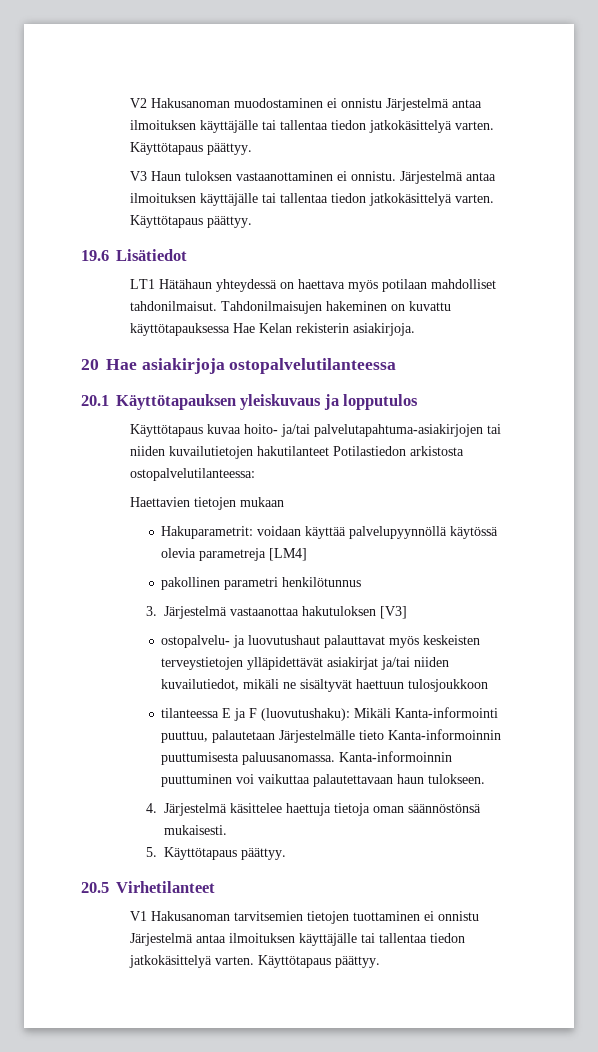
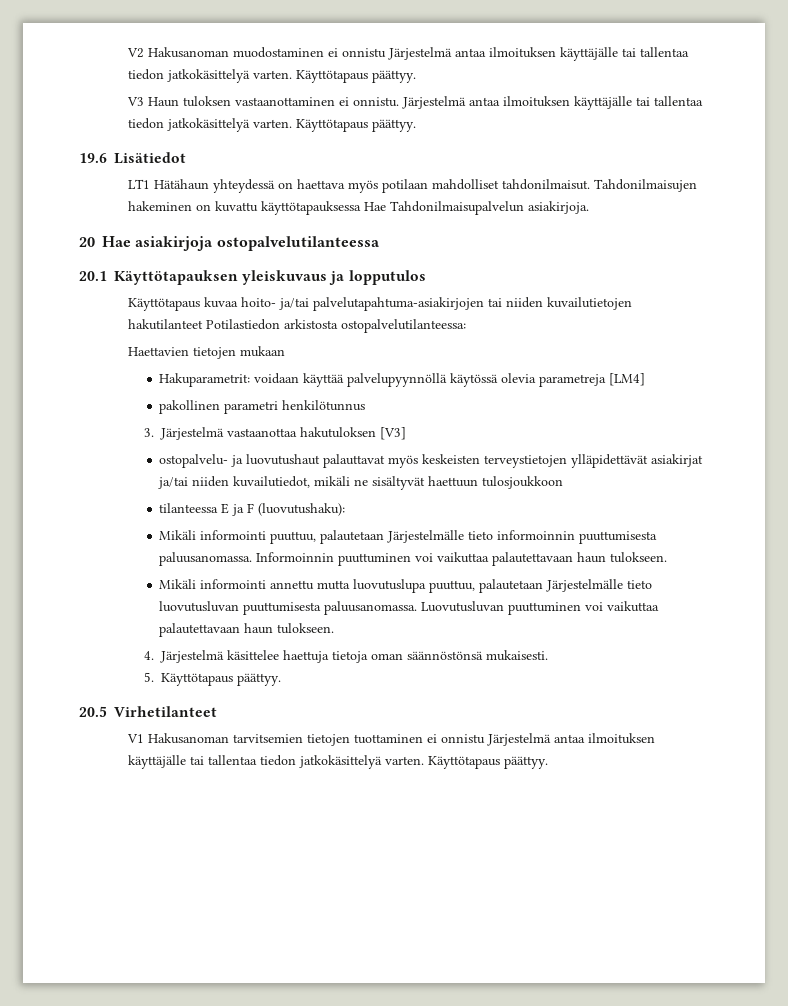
[258,323,349,333] Kelan rekisterin -> [389,201,524,215] Tahdonilmaisupalvelun
[354,707,499,718] [161,729,502,743] [161,751,453,765] Mikäli Kanta-informointi puuttuu, palautetaan Järjestelmälle tieto Kanta-informoinnin puuttumisesta paluusanomassa. Kanta-informoinnin -> [159,530,658,544] [159,552,668,566] [159,579,653,593] [159,601,505,615] // Mikäli informointi puuttuu, palautetaan Järjestelmälle tieto informoinnin puuttumisesta paluusanomassa. Informoinnin puuttuminen voi vaikuttaa palautettavaan haun tulokseen. // Mikäli informointi annettu mutta luovutuslupa puuttuu, palautetaan Järjestelmälle tieto luovutusluvan puuttumisesta paluusanomassa. Luovutusluvan

